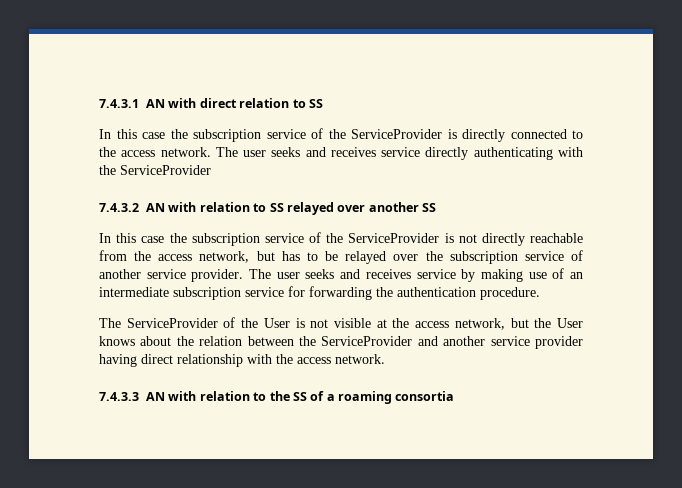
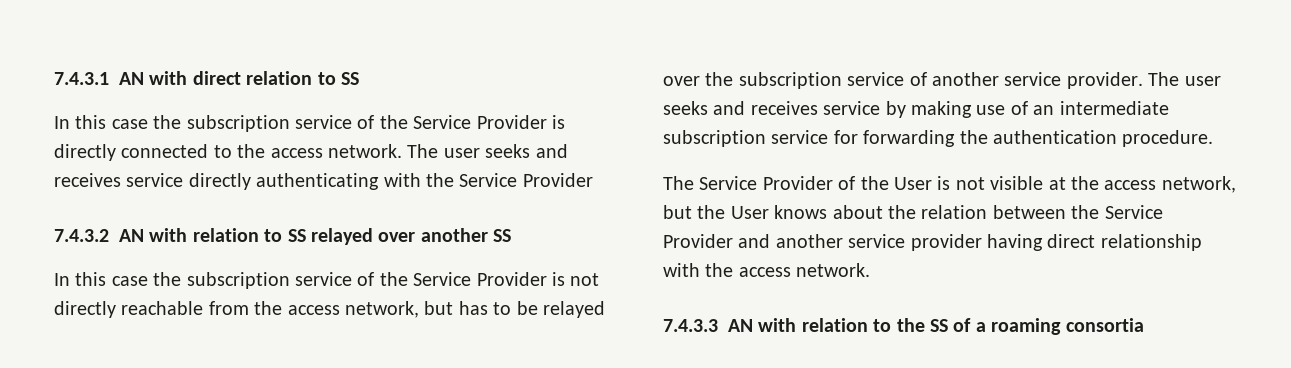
[351,129,442,139] ServiceProvider -> [413,115,547,129] Service Provider
[120,165,211,175] ServiceProvider -> [459,173,593,187] Service Provider
[348,233,440,243] ServiceProvider -> [413,272,547,286] Service Provider
[126,318,218,328] ServiceProvider -> [699,176,833,190] Service Provider
[321,336,413,346] ServiceProvider -> [1104,205,1163,219] [663,234,733,248] Service Provider

